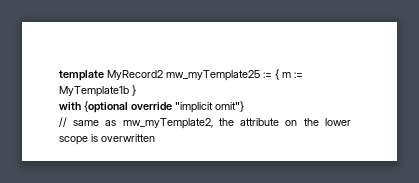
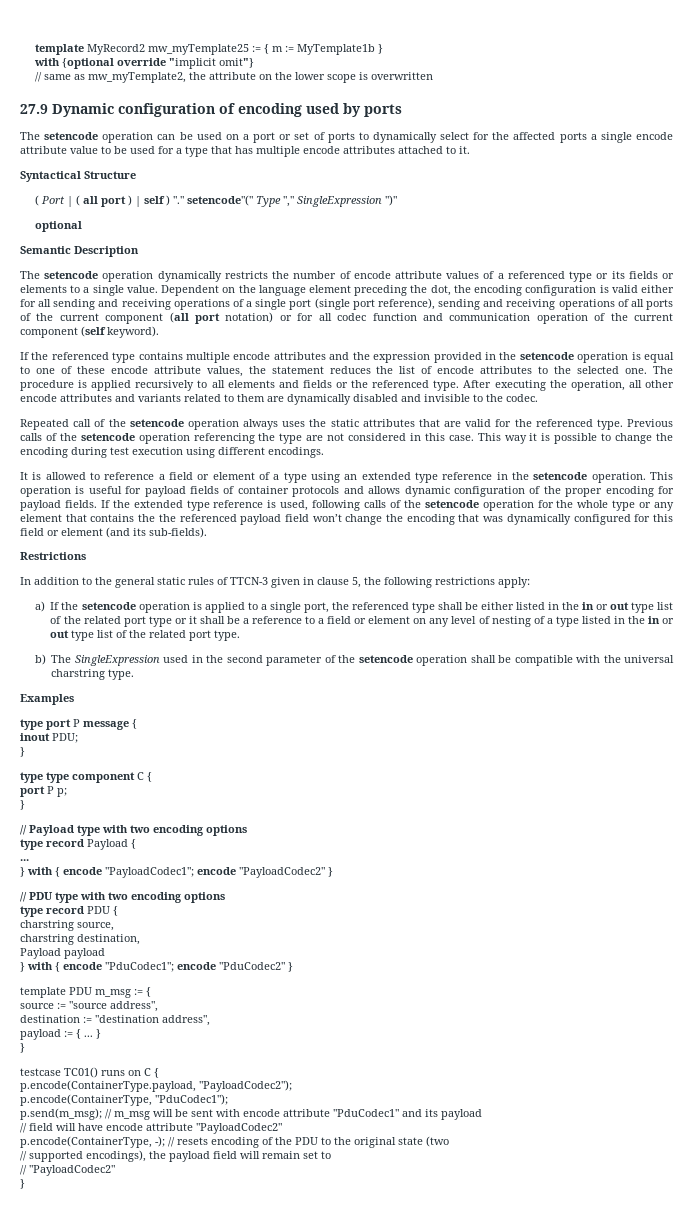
(155, 138) none -> [20,103,402,117] [20,132,673,143] [20,146,470,157] [20,171,136,182] [34,195,397,207] [34,221,82,232] [20,246,139,257] [20,271,674,282] [20,285,674,296] [20,298,673,310] [20,312,673,324] [20,326,159,338] [20,352,675,363] [20,366,673,377] [20,380,674,391] [20,394,538,405] [20,419,674,430] [20,433,674,444] [20,447,324,458] [20,472,673,483] [20,486,674,497] [20,500,674,511] [20,514,673,525] [20,527,207,538] [20,552,86,560] [20,577,530,588] [34,601,673,613] [50,616,674,627] [50,630,241,641] [34,654,674,666] [51,669,135,680] [20,694,74,705] [20,719,137,730] [20,733,78,743] [20,747,25,757] [20,772,152,783] [20,786,67,797] [20,800,25,810] [20,825,247,836] [20,839,136,850] [20,859,29,861] [20,867,333,878] [20,892,225,903] [20,906,118,917] [20,920,114,931] [20,934,140,945] [20,948,105,959] [20,962,293,972] [20,987,151,998] [20,1001,158,1012] [20,1015,210,1026] [20,1029,101,1040] [20,1043,25,1053] [20,1067,159,1078] [20,1080,292,1092] [20,1094,228,1106] [20,1108,482,1120] [20,1123,282,1134] [20,1136,449,1148] [20,1150,331,1162] [20,1165,115,1176] [20,1179,25,1189] // 27.9 Dynamic configuration of encoding used by ports // The setencode operation can be used on a port or set of ports to dynamically select for the affected ports a single encode attribute value to be used for a type that has multiple encode attributes attached to it. // Syntactical Structure // ( Port | ( all port ) | self ) "." setencode"(" Type "," SingleExpression ")" // optional // Semantic Description // The setencode operation dynamically restricts the number of encode attribute values of a referenced type or its fields or elements to a single value. Dependent on the language element preceding the dot, the encoding configuration is valid either for all sending and receiving operations of a single port (single port reference), sending and receiving operations of all ports of the current component (all port notation) or for all codec function and communication operation of the current component (self keyword). // If the referenced type contains multiple encode attributes and the expression provided in the setencode operation is equal to one of these encode attribute values, the statement reduces the list of encode attributes to the selected one. The procedure is applied recursively to all elements and fields or the referenced type. After executing the operation, all other encode attributes and variants related to them are dynamically disabled and invisible to the codec. // Repeated call of the setencode operation always uses the static attributes that are valid for the referenced type. Previous calls of the setencode operation referencing the type are not considered in this case. This way it is possible to change the encoding during test execution using different encodings. // It is allowed to reference a field or element of a type using an extended type reference in the setencode operation. This operation is useful for payload fields of container protocols and allows dynamic configuration of the proper encoding for payload fields. If the extended type reference is used, following calls of the setencode operation for the whole type or any element that contains the the referenced payload field won’t change the encoding that was dynamically configured for this field or element (and its sub-fields). // Restrictions // In addition to the general static rules of TTCN-3 given in clause 5, the following restrictions apply: // a) If the setencode operation is applied to a single port, the referenced type shall be either listed in the in or out type list of the related port type or it shall be a reference to a field or element on any level of nesting of a type listed in the in or out type list of the related port type. // b) The SingleExpression used in the second parameter of the setencode operation shall be compatible with the universal charstring type. // Examples // type port P message { // inout PDU; // } // type type component C { // port P p; // } // // Payload type with two encoding options // type record Payload { // ... // } with { encode "PayloadCodec1"; encode "PayloadCodec2" } // // PDU type with two encoding options // type record PDU { // charstring source, // charstring destination, // Payload payload // } with { encode "PduCodec1"; encode "PduCodec2" } // template PDU m_msg := { // source := "source address", // destination := "destination address", // payload := { ... } // } // testcase TC01() runs on C { // p.encode(ContainerType.payload, "PayloadCodec2"); // p.encode(ContainerType, "PduCodec1"); // p.send(m_msg); // m_msg will be sent with encode attribute "PduCodec1" and its payload // // field will have encode attribute "PayloadCodec2" // p.encode(ContainerType, -); // resets encoding of the PDU to the original state (two // // supported encodings), the payload field will remain set to // // "PayloadCodec2" // }

